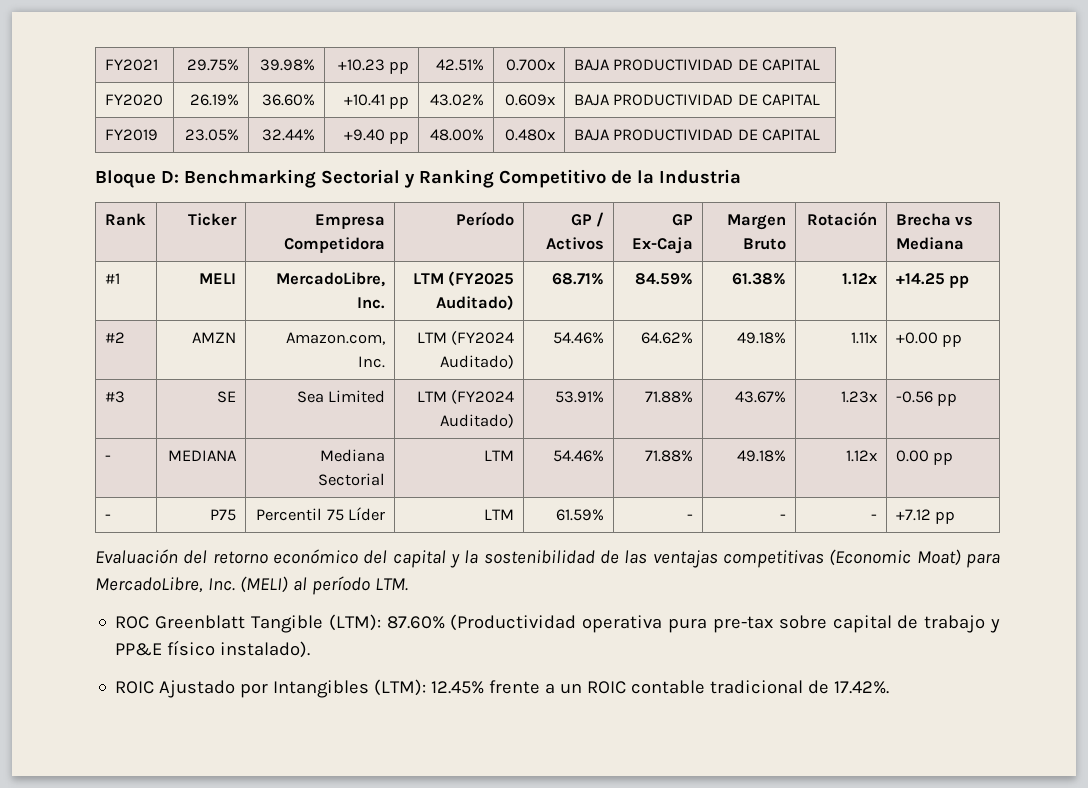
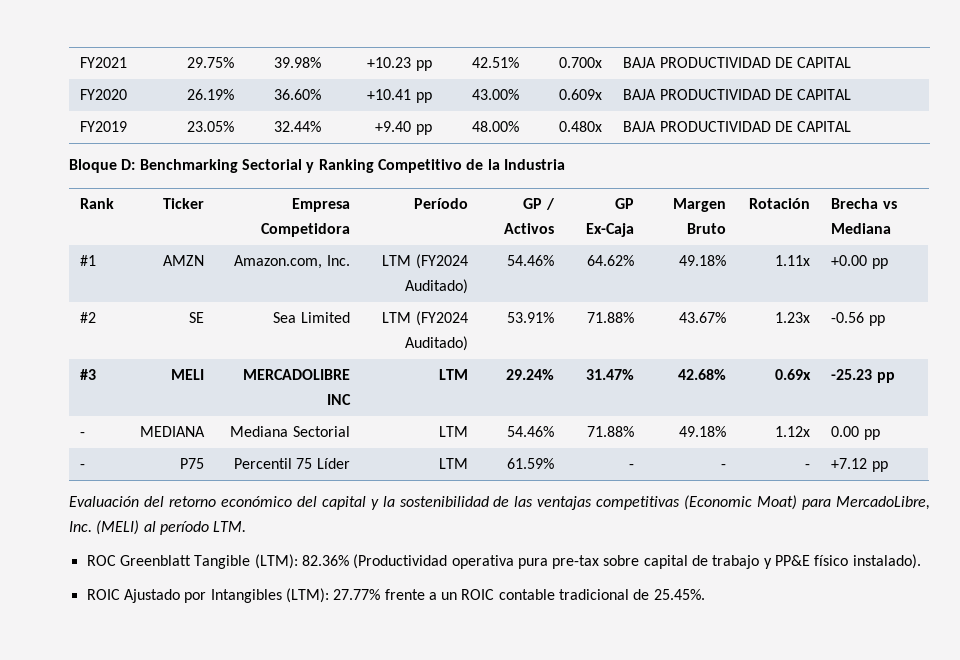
[430,94,485,106] 43.02% -> [471,89,519,100] 43.00%
[199,273,237,284] [276,272,386,287] [357,297,386,309] [412,271,515,286] [436,295,515,310] [552,273,605,285] [635,273,694,285] [732,273,787,285] [842,273,878,285] [895,273,970,288] [104,332,125,343] | MELI | MercadoLibre, Inc. | LTM (FY2025 Auditado) | 68.71% | 84.59% | 61.38% | 1.12x | +14.25 pp // #2 -> (97, 260) none
[104,391,125,403] #3 -> [80,312,97,323] #2
(958, 399) none -> [80,369,97,380] [170,369,204,380] [242,369,350,380] [326,394,351,405] [438,369,468,380] [505,369,554,380] [585,369,634,380] [677,369,726,380] [774,369,811,380] [831,369,895,383] // #3 | MELI | MERCADOLIBRE INC | LTM | 29.24% | 31.47% | 42.68% | 0.69x | -25.23 pp
[386,616,445,629] 87.60% -> [301,555,349,566] 82.36%
[431,681,485,694] 12.45% -> [333,589,381,600] 27.77%
[834,681,890,694] 17.42%. -> [653,589,705,600] 25.45%.

